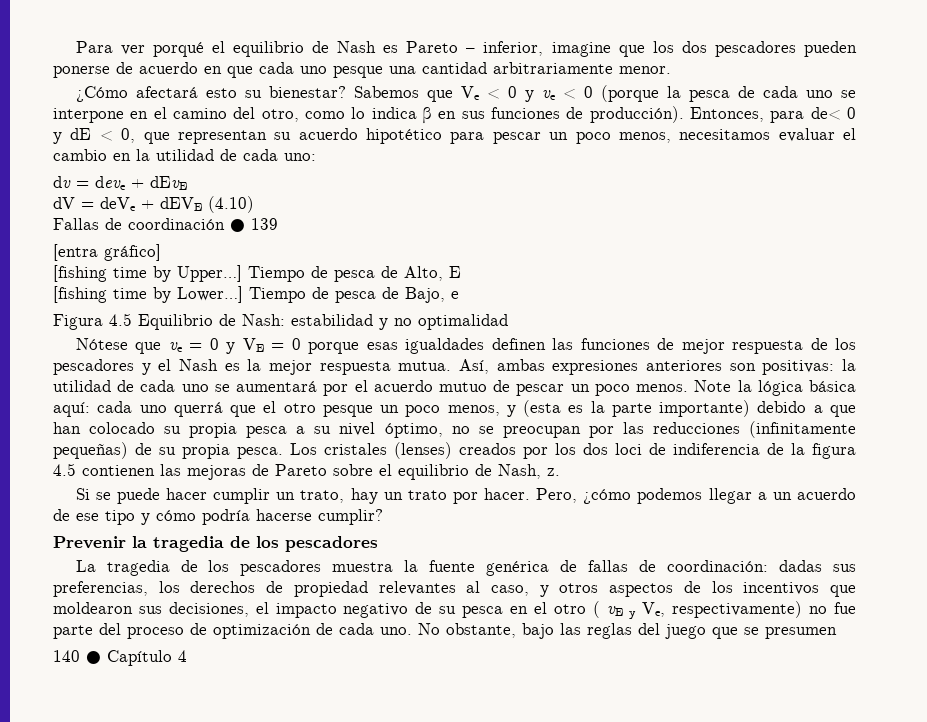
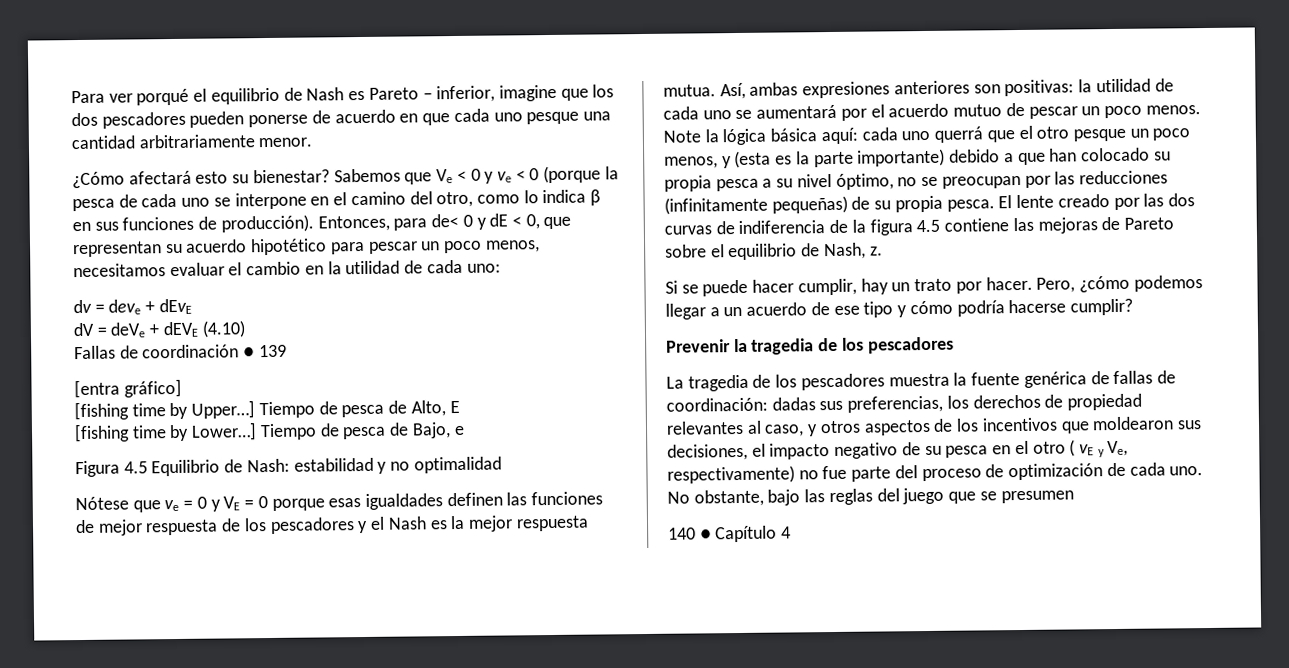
[290,442,642,459] Los cristales (lenses) creados por los dos loci -> [998,193,1195,210] [664,225,712,235] El lente creado por las dos curvas
[82,465,155,476] contienen -> [944,218,1010,232] contiene
[213,488,345,504] cumplir un trato, -> [797,278,857,296] cumplir,

